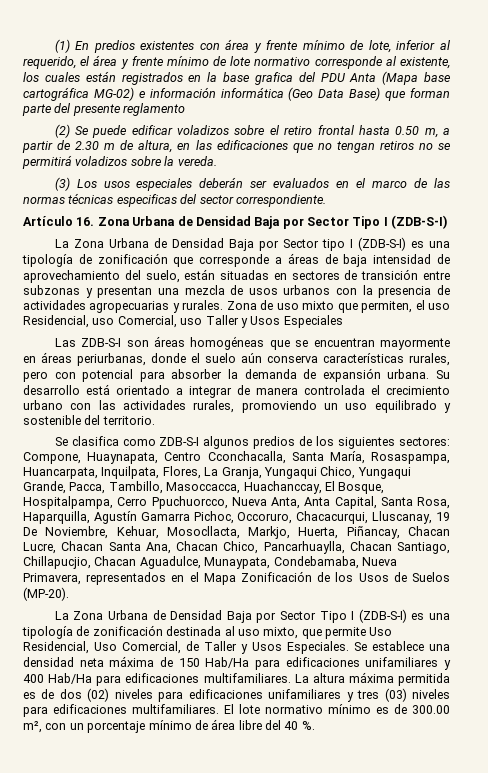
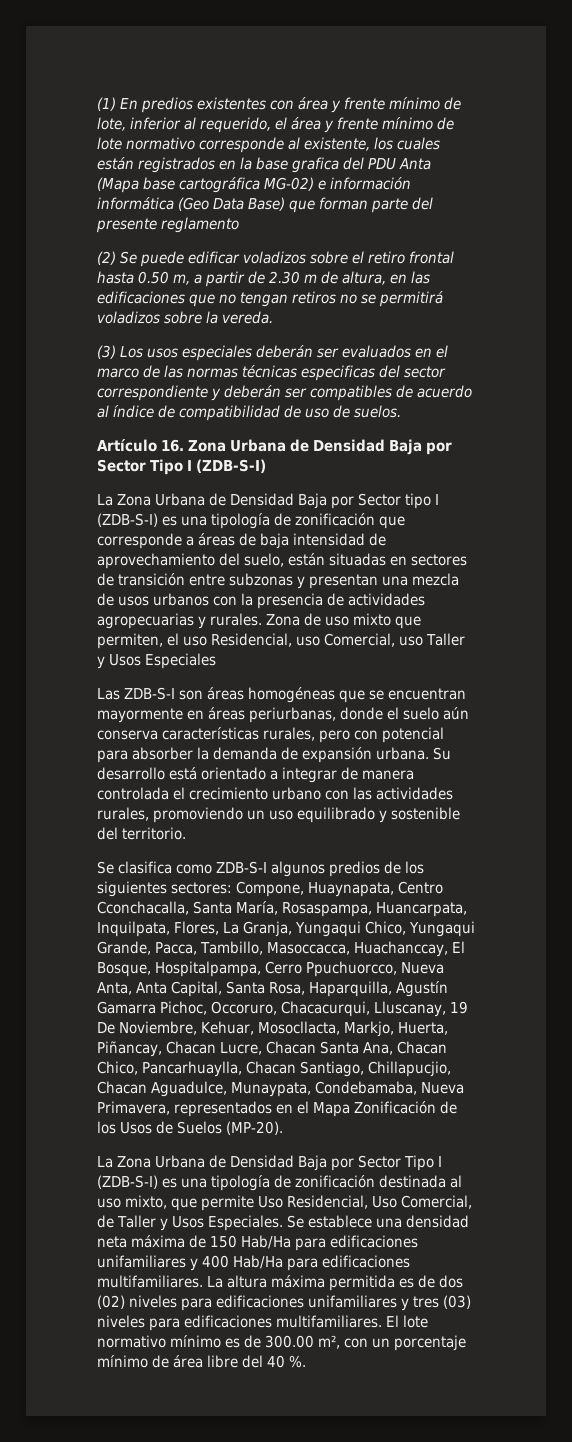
[235,194,326,207] correspondiente. -> [97,385,472,401] [97,405,401,421] correspondiente y deberán ser compatibles de acuerdo al índice de compatibilidad de uso de suelos.

